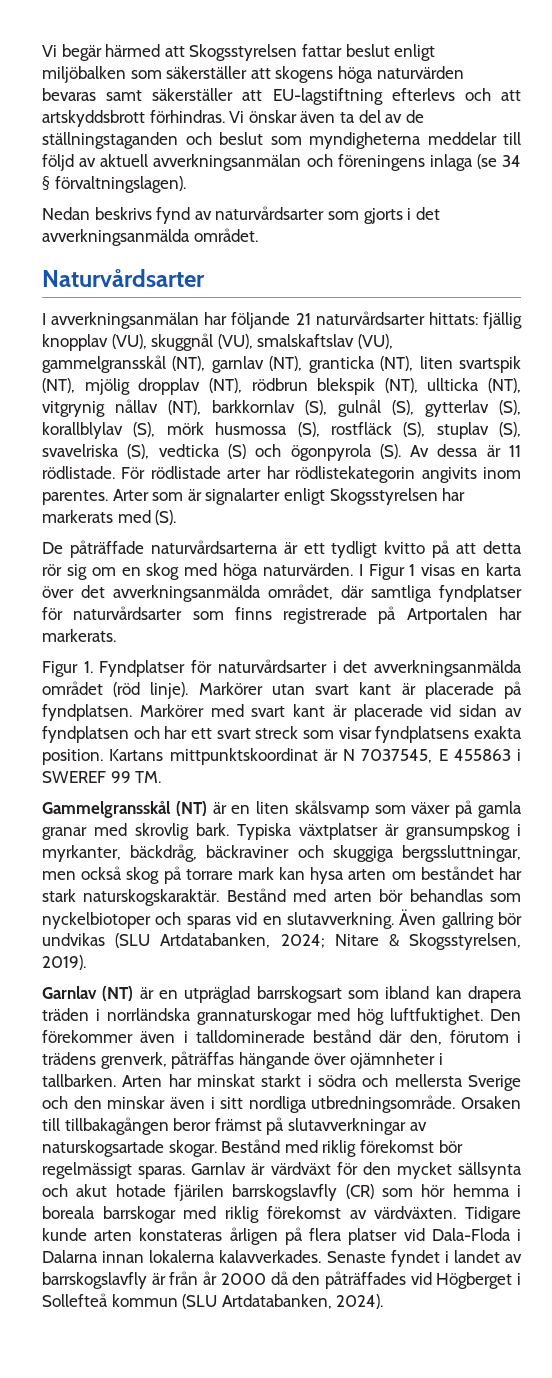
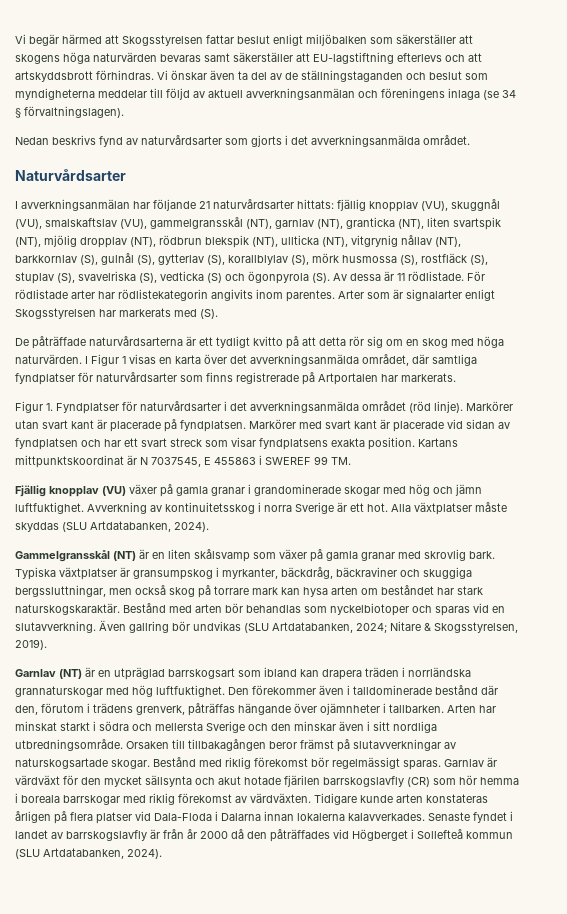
(162, 777) none -> [15,484,482,497] [15,502,507,515] [15,521,209,532] // Fjällig knopplav (VU) växer på gamla granar i grandominerade skogar med hög och jämn luftfuktighet. Avverkning av kontinuitetsskog i norra Sverige är ett hot. Alla växtplatser måste skyddas (SLU Artdatabanken, 2024).

